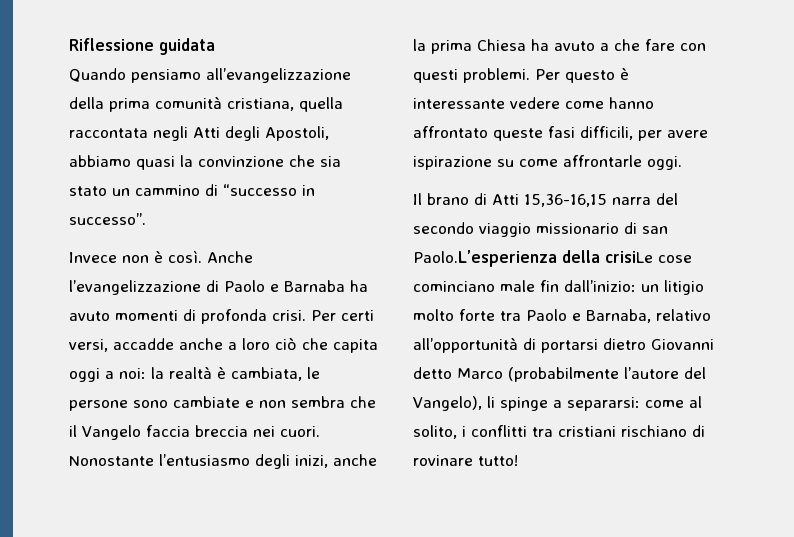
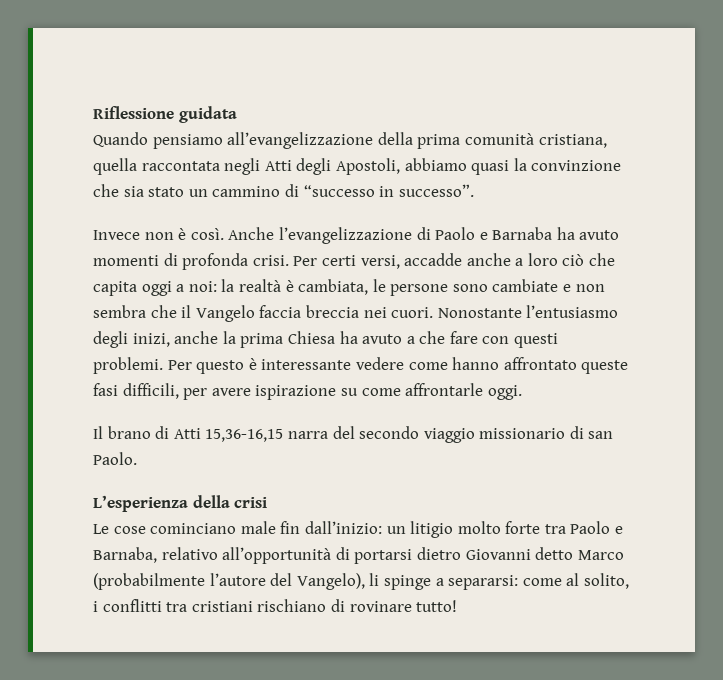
[413,250,653,267] Paolo.L’esperienza della crisiLe -> [93,452,137,465] [93,495,268,512] [93,524,109,534] Paolo. // L’esperienza della crisi // Le

